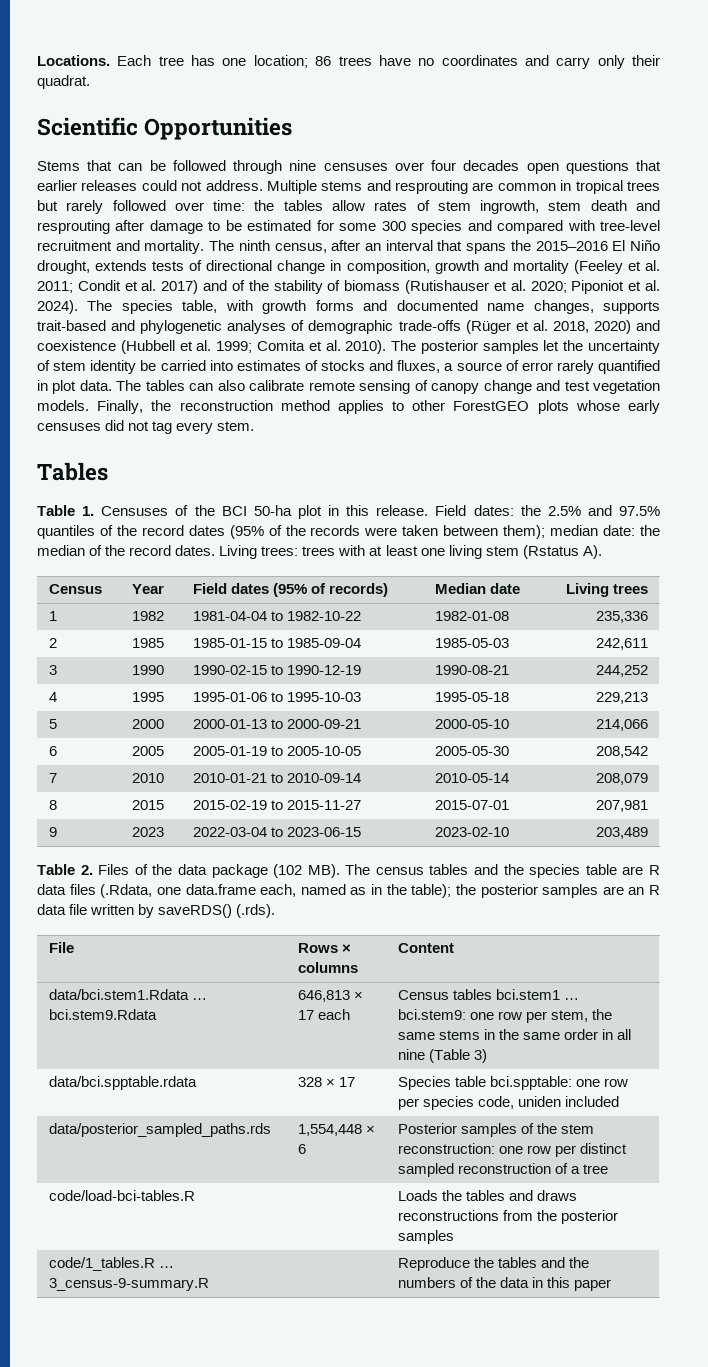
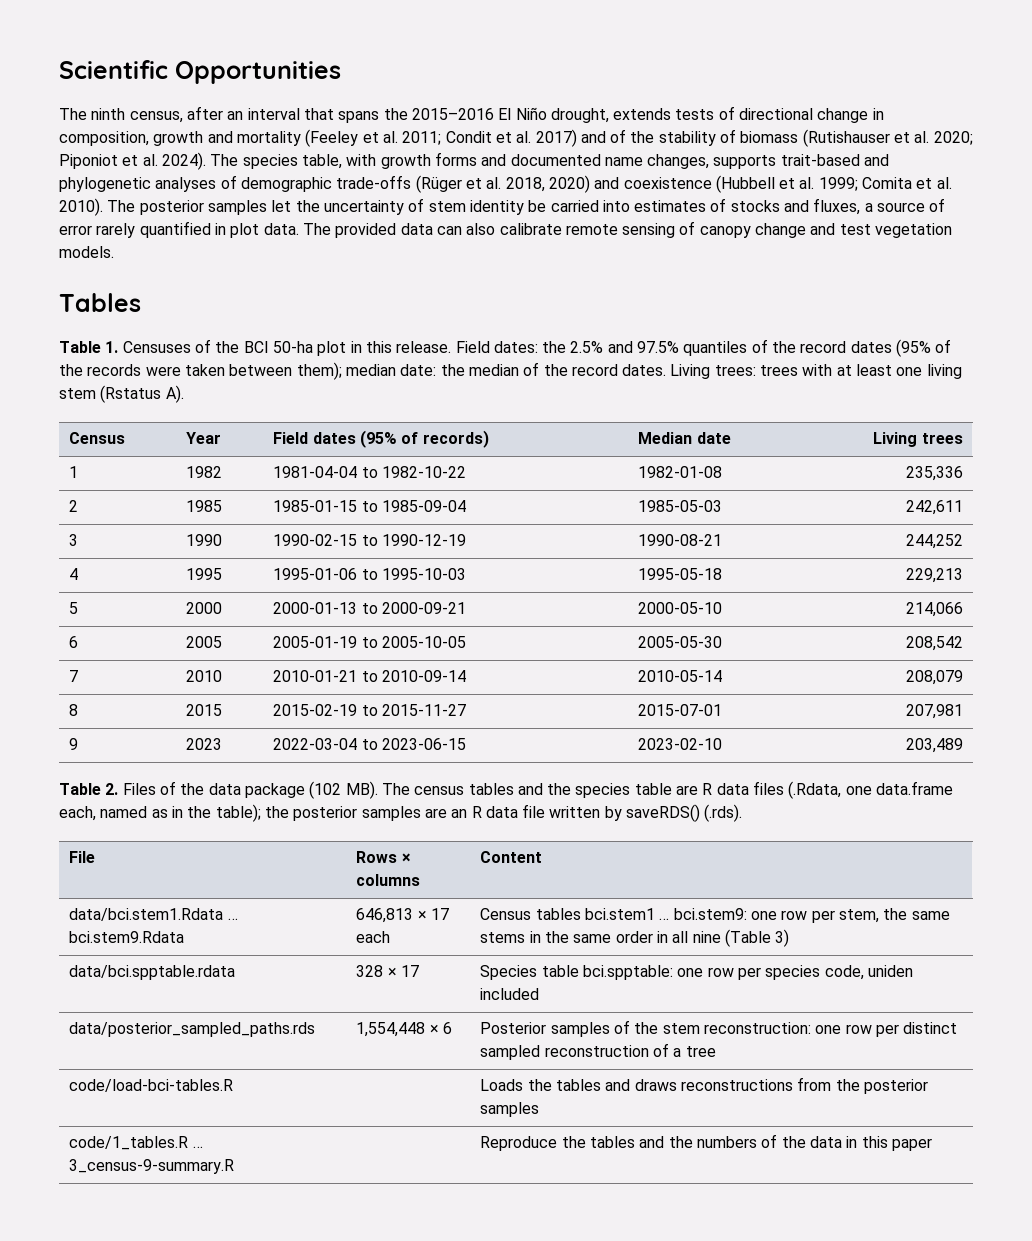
[37,55,661,69] [37,75,90,89] [37,117,293,140] [37,160,661,174] [37,180,660,194] [37,200,660,214] [37,220,660,234] [37,240,205,254] Locations. Each tree has one location; 86 trees have no coordinates and carry only their quadrat. // Scientific Opportunities // Stems that can be followed through nine censuses over four decades open questions that earlier releases could not address. Multiple stems and resprouting are common in tropical trees but rarely followed over time: the tables allow rates of stem ingrowth, stem death and resprouting after damage to be estimated for some 300 species and compared with tree-level recruitment and mortality. -> [59,60,341,84] Scientific Opportunities //
[145,380,185,391] tables -> [335,223,433,238] provided data
[97,400,661,414] [37,420,255,434] Finally, the reconstruction method applies to other ForestGEO plots whose early censuses did not tag every stem. -> (114, 252) none

